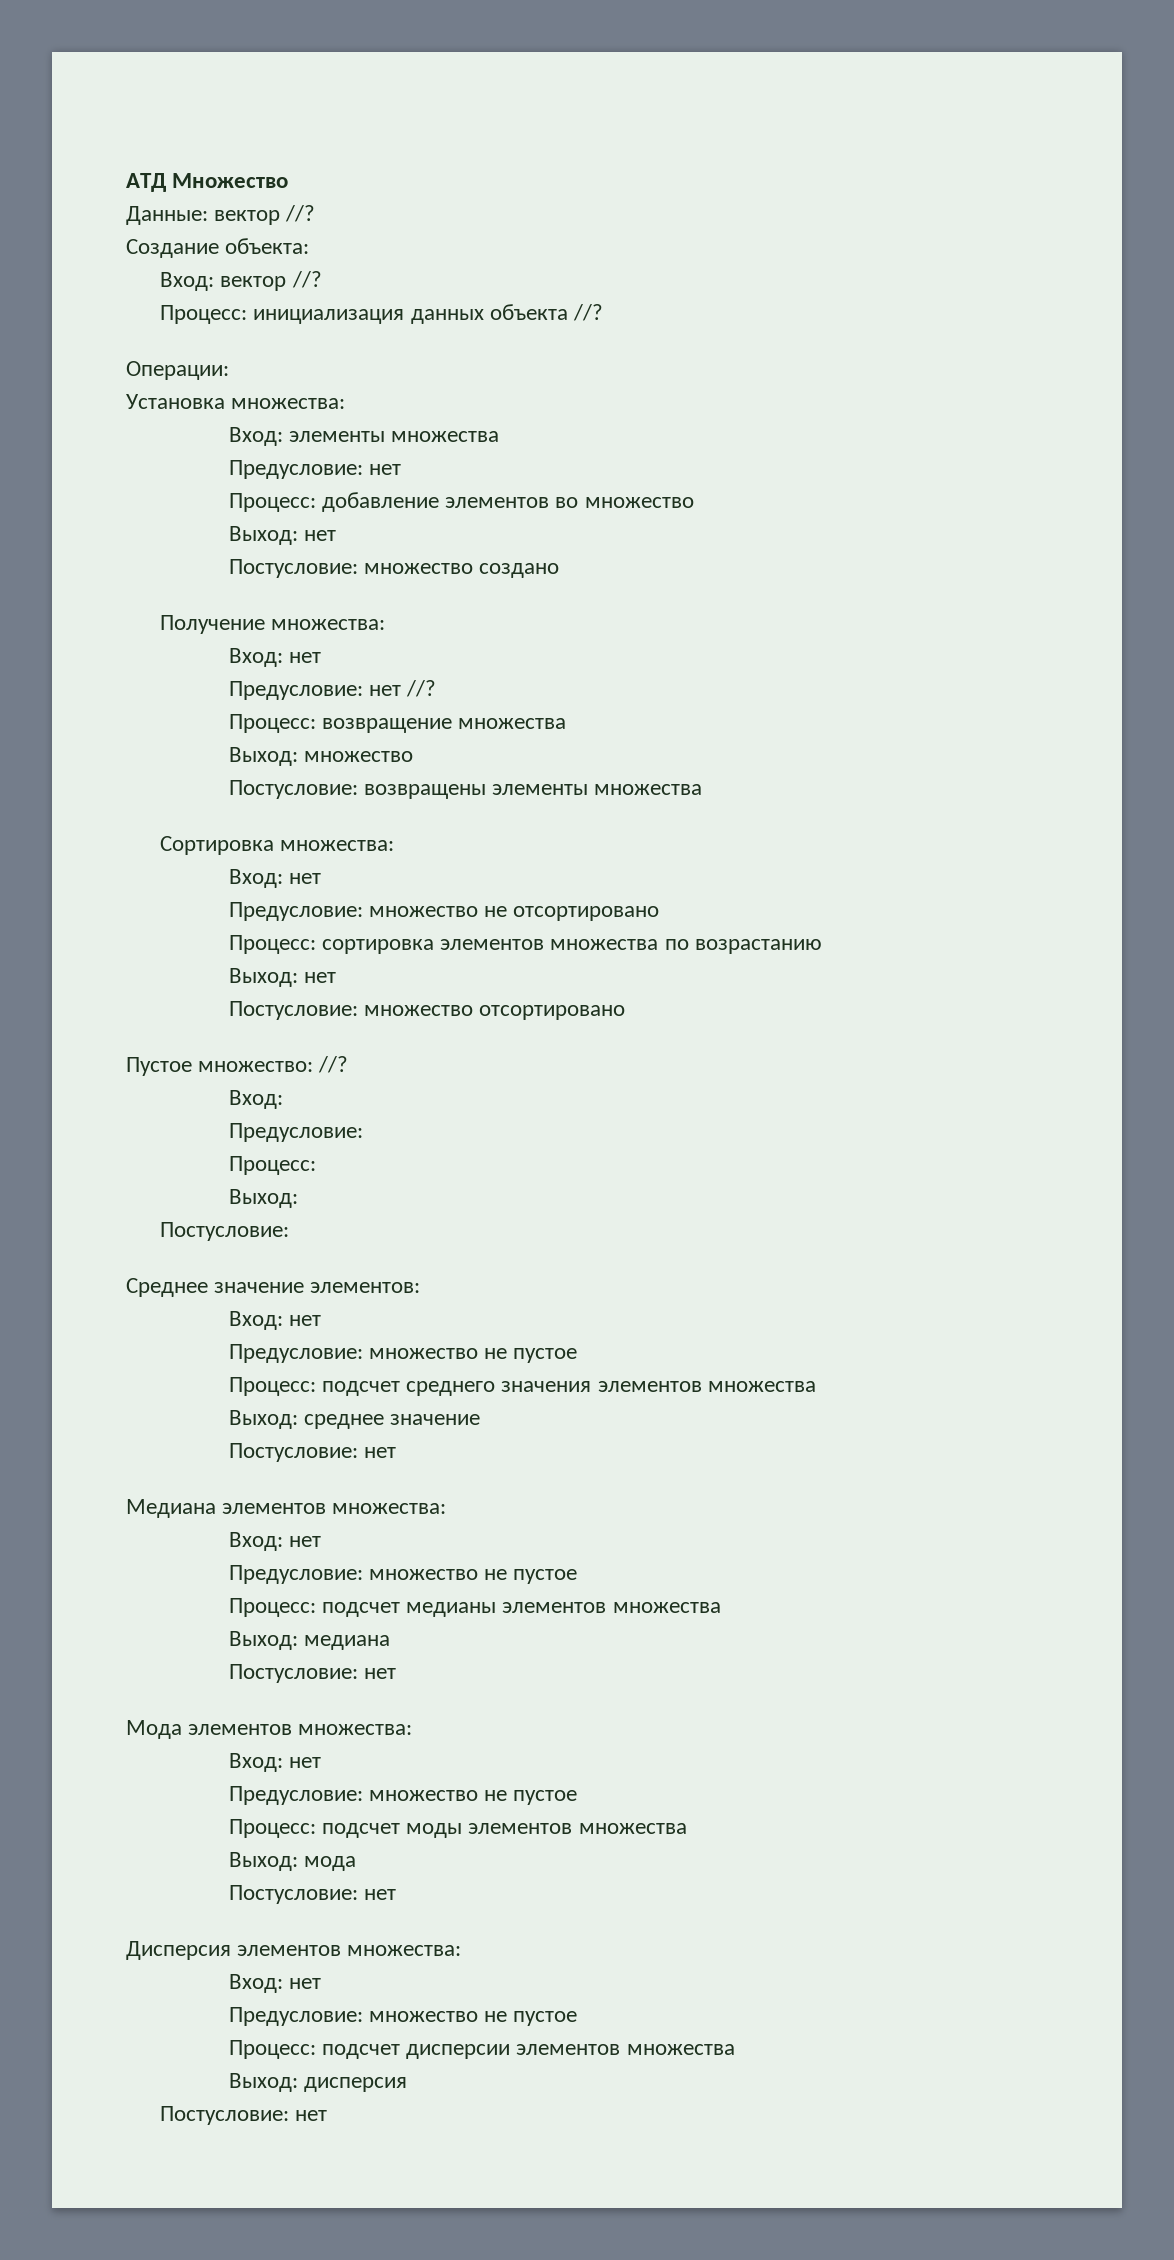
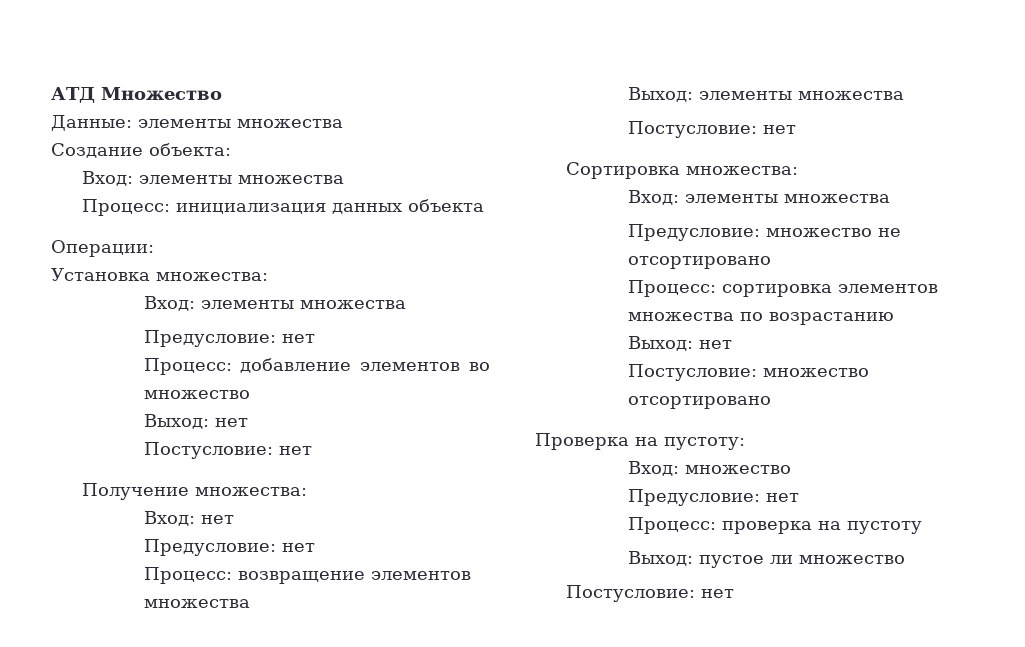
[214,205,316,225] вектор //? -> [138,119,343,128] элементы множества
[220,271,322,291] вектор //? -> [138,175,344,184] элементы множества
[573,304,604,321] //? -> (484, 205) none
[363,563,560,578] множество создано -> [278,446,312,455] нет
[406,680,437,697] //? -> (315, 547) none
[458,718,567,729] [228,747,413,766] [228,780,703,799] множества // Выход: множество // Постусловие: возвращены элементы множества -> [370,571,471,580] [143,599,250,608] [627,87,904,102] [627,121,796,138] элементов множества // Выход: элементы множества // Постусловие: нет
[288,873,321,884] нет -> [684,194,890,203] элементы множества
[126,1056,349,1076] [228,1090,283,1109] [228,1123,363,1142] [228,1156,316,1175] [228,1189,298,1208] [160,1222,290,1241] [126,1278,421,1297] [228,1311,321,1330] [228,1344,578,1363] [228,1377,816,1396] [228,1410,481,1429] [228,1443,396,1462] [126,1499,447,1518] [228,1532,321,1551] [228,1565,578,1584] [228,1598,721,1617] [228,1631,390,1650] [228,1664,396,1683] [126,1720,413,1739] [228,1753,321,1772] [228,1786,578,1805] [228,1819,687,1838] [228,1852,356,1871] [228,1885,396,1904] [126,1941,462,1960] [228,1974,321,1993] [228,2007,578,2026] [228,2040,735,2059] [228,2073,407,2092] Пустое множество: //? // Вход: // Предусловие: // Процесс: // Выход: // Постусловие: // Среднее значение элементов: // Вход: нет // Предусловие: множество не пустое // Процесс: подсчет среднего значения элементов множества // Выход: среднее значение // Постусловие: нет // Медиана элементов множества: // Вход: нет // Предусловие: множество не пустое // Процесс: подсчет медианы элементов множества // Выход: медиана // Постусловие: нет // Мода элементов множества: // Вход: нет // Предусловие: множество не пустое // Процесс: подсчет моды элементов множества // Выход: мода // Постусловие: нет // Дисперсия элементов множества: // Вход: нет // Предусловие: множество не пустое // Процесс: подсчет дисперсии элементов множества // Выход: дисперсия -> [535,433,745,450] [627,461,791,476] [627,489,799,506] [627,517,922,534] [627,551,905,568] Проверка на пустоту: // Вход: множество // Предусловие: нет // Процесс: проверка на пустоту // Выход: пустое ли множество

